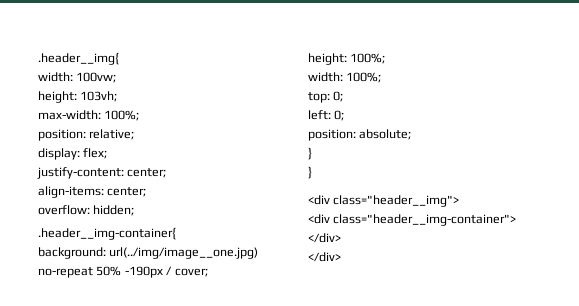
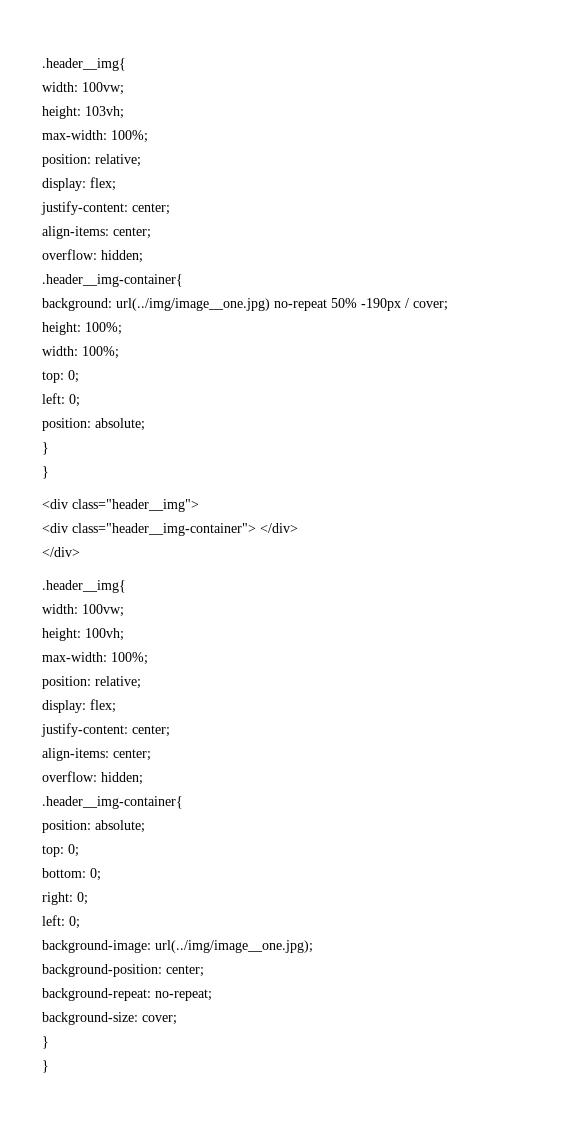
(341, 257) none -> [42,580,126,593] [42,604,124,617] [42,628,124,641] [42,652,148,665] [42,676,141,689] [42,699,116,713] [41,723,170,737] [42,748,151,761] [42,771,143,785] [42,796,183,809] [42,820,145,833] [42,844,79,857] [42,868,101,881] [42,892,88,905] [42,915,80,929] [42,940,313,953] [42,964,204,977] [42,988,212,1001] [42,1012,177,1025] [42,1036,49,1049] [42,1060,49,1073] // .header__img{ // width: 100vw; // height: 100vh; // max-width: 100%; // position: relative; // display: flex; // justify-content: center; // align-items: center; // overflow: hidden; // .header__img-container{ // position: absolute; // top: 0; // bottom: 0; // right: 0; // left: 0; // background-image: url(../img/image__one.jpg); // background-position: center; // background-repeat: no-repeat; // background-size: cover; // } // }

